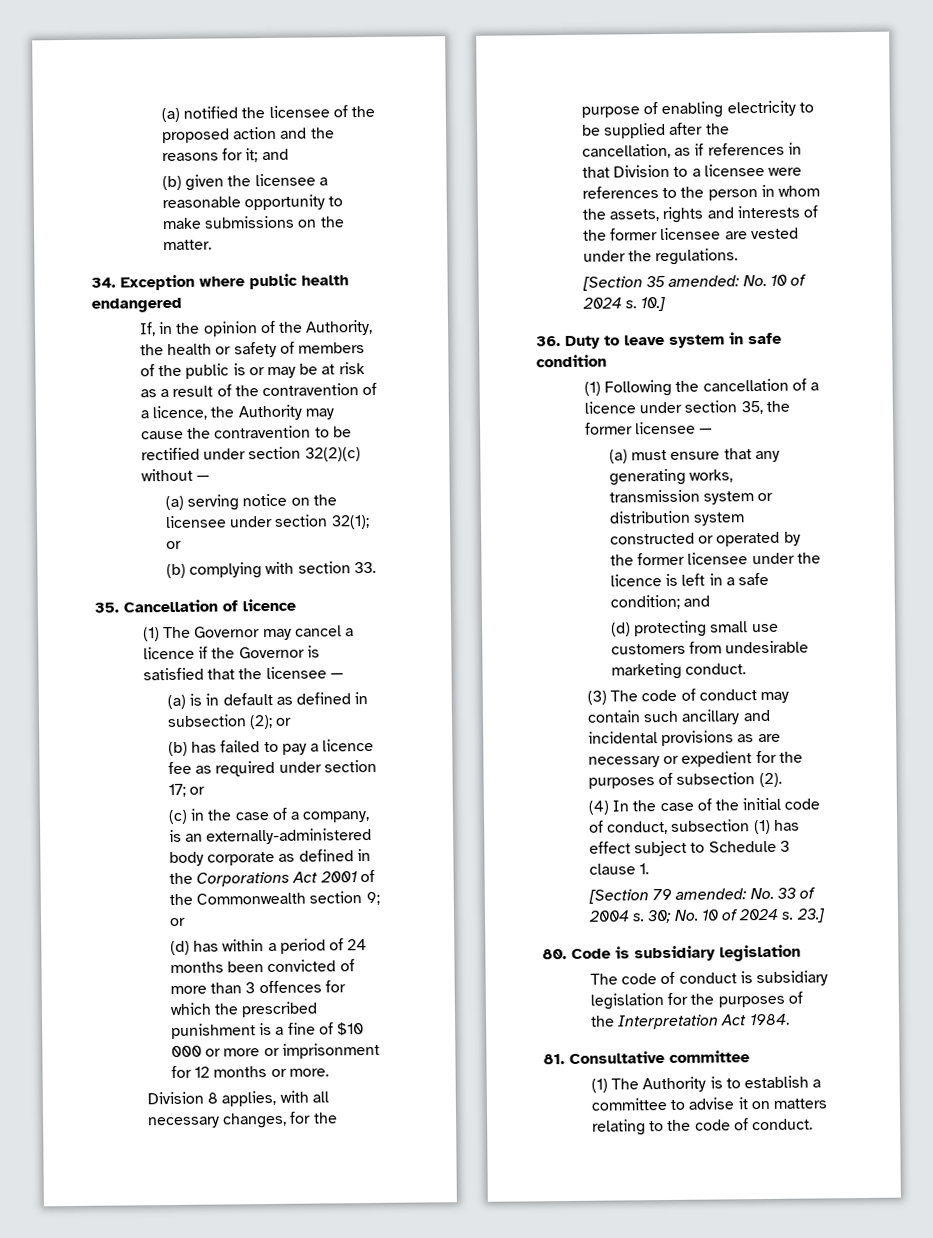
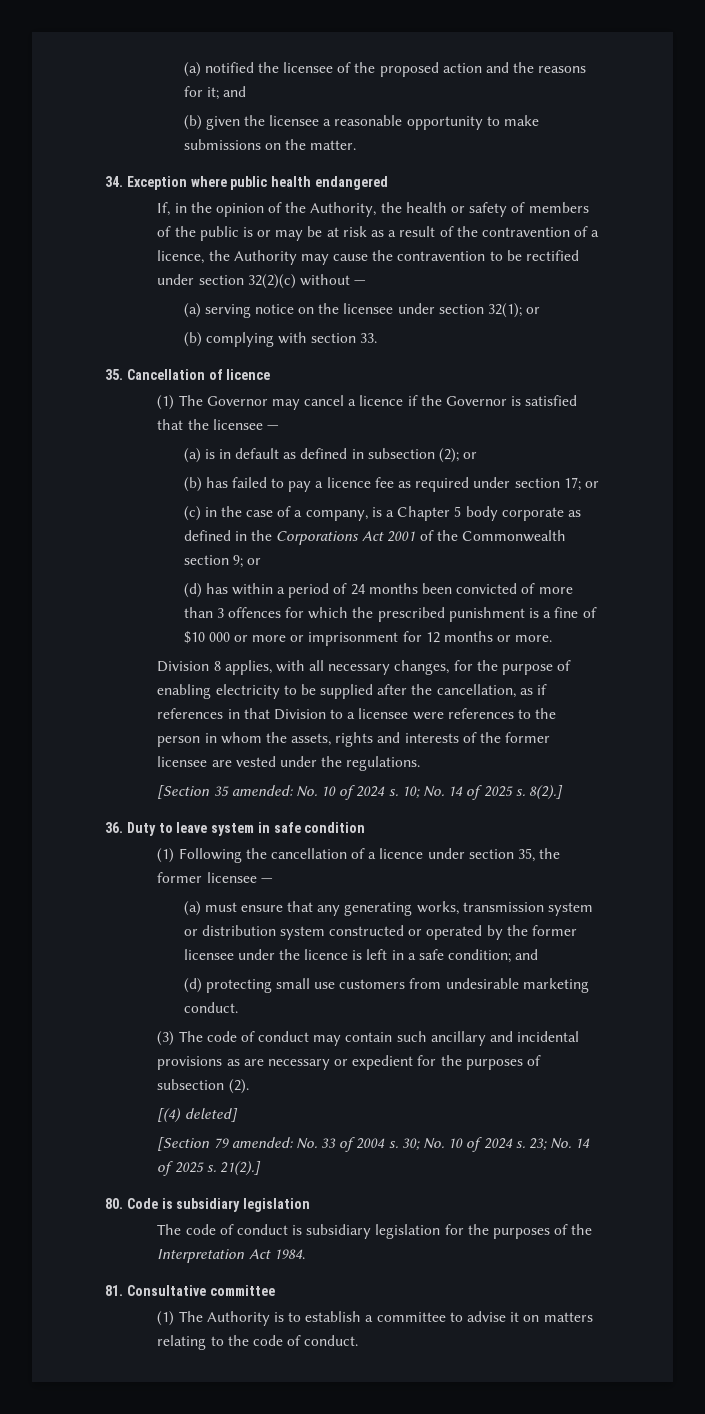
[185,827,373,845] an externally-administered -> [385,506,462,521] a Chapter 5
[640,296,667,312] 10.] -> [401,785,563,800] 10; No. 14 of 2025 s. 8(2).]
[588,797,821,815] [589,819,800,835] [589,840,790,857] [589,863,650,875] (4) In the case of the initial code of conduct, subsection (1) has effect subject to Schedule 3 clause 1. -> [157,1108,238,1123] [(4) deleted]
[795,908,826,923] 23.] -> [528,1138,591,1150] [157,1161,261,1176] 23; No. 14 of 2025 s. 21(2).]

